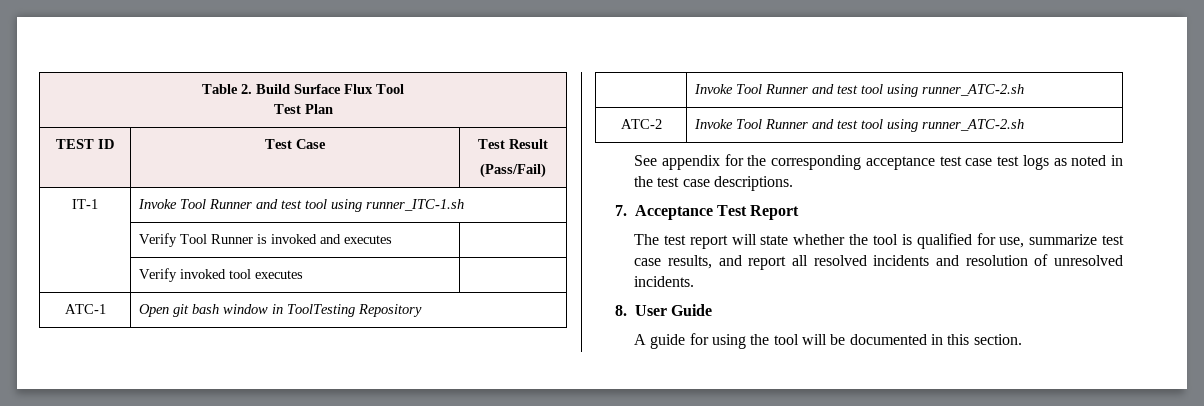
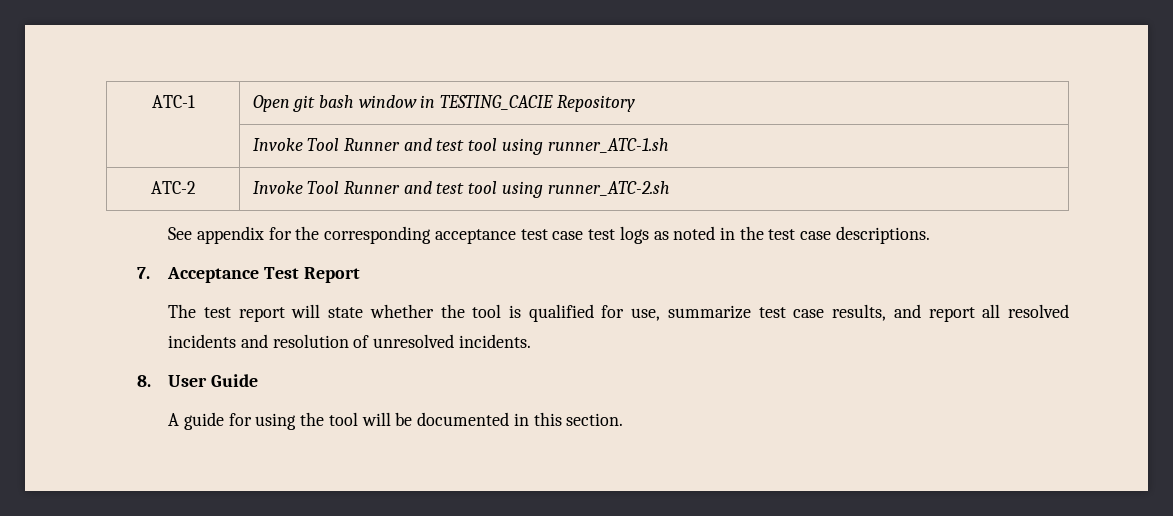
[202,84,404,94] [273,104,333,114] [56,139,114,149] [265,139,326,149] [478,139,548,149] [480,163,546,178] [72,199,98,209] [137,199,464,212] [138,233,392,247] [138,268,303,282] Table 2. Build Surface Flux Tool // Test Plan // TEST ID | Test Case | Test Result // (Pass/Fail) // IT-1 | Invoke Tool Runner and test tool using runner_ITC-1.sh // | Verify Tool Runner is invoked and executes | // | Verify invoked tool executes | // -> (151, 101) none
[286,304,355,317] ToolTesting -> [440,95,554,110] TESTING_CACIE
[921,84,1024,96] runner_ATC-2.sh -> [547,138,669,153] runner_ATC-1.sh

